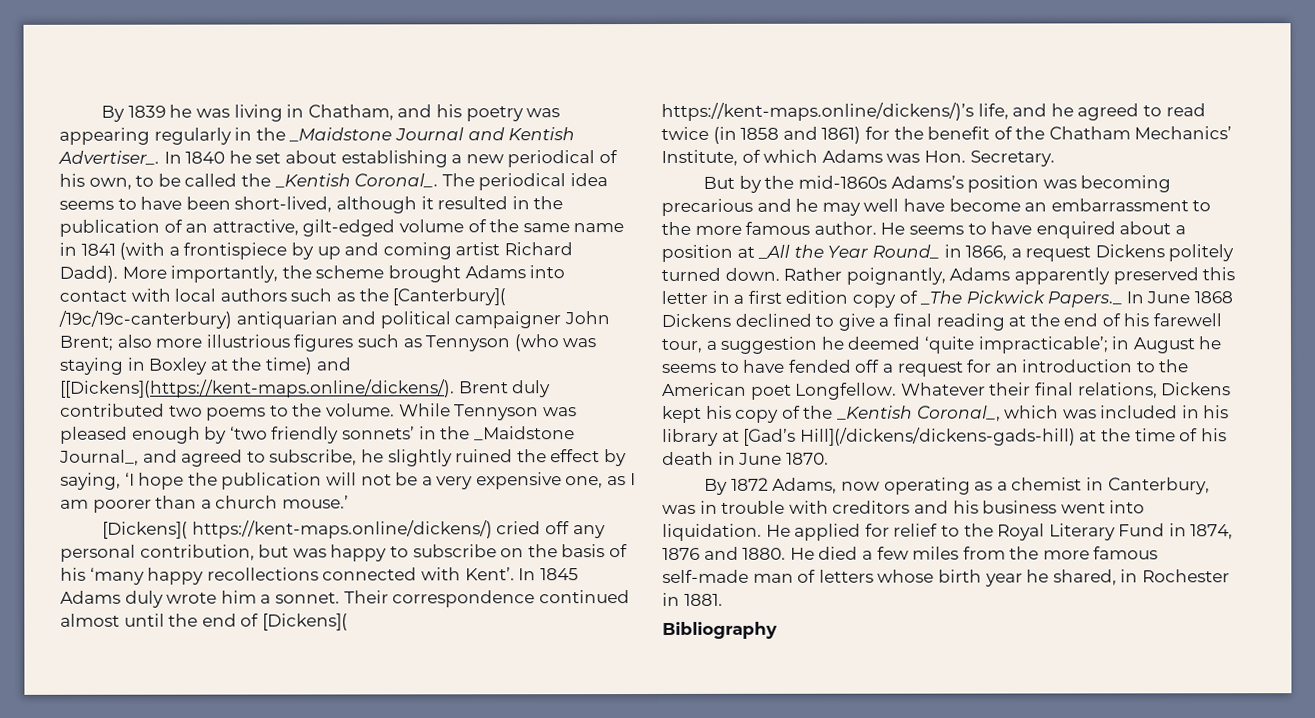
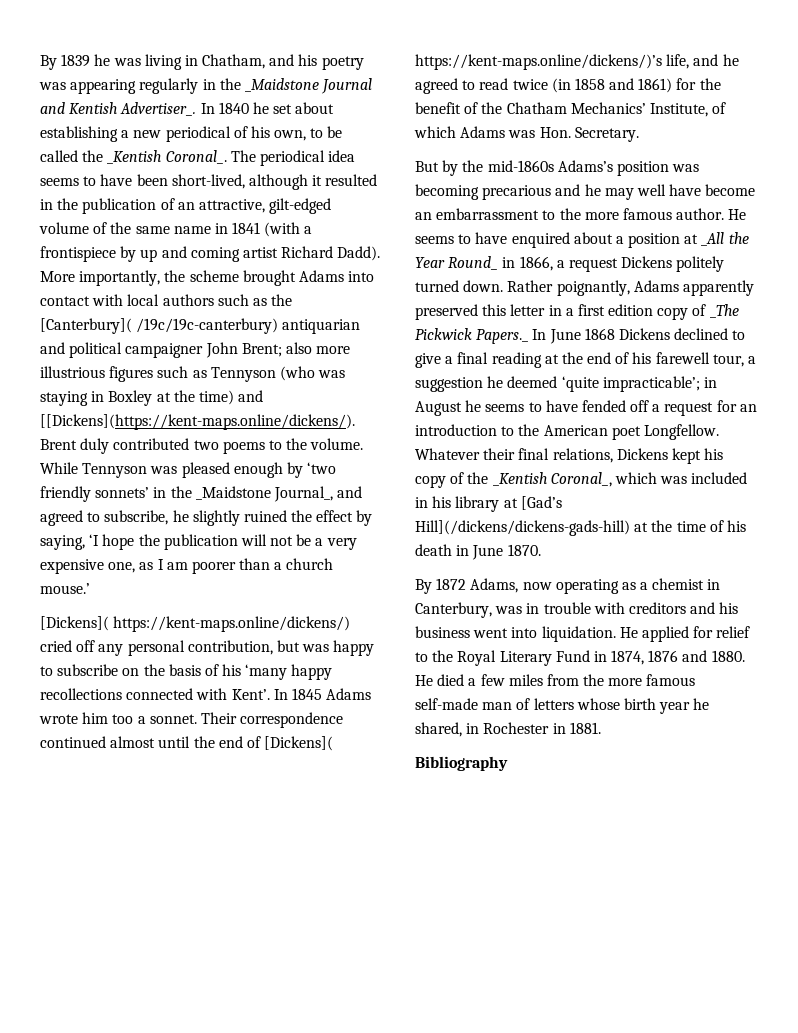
[124,590,164,608] duly -> (372, 694) none
(257, 597) none -> [112,714,134,724] too

